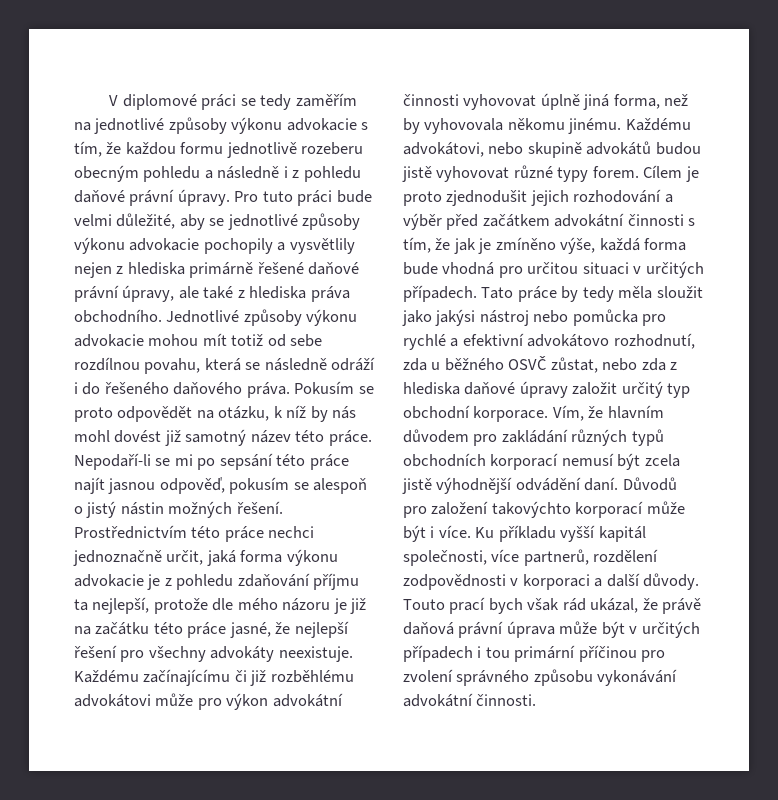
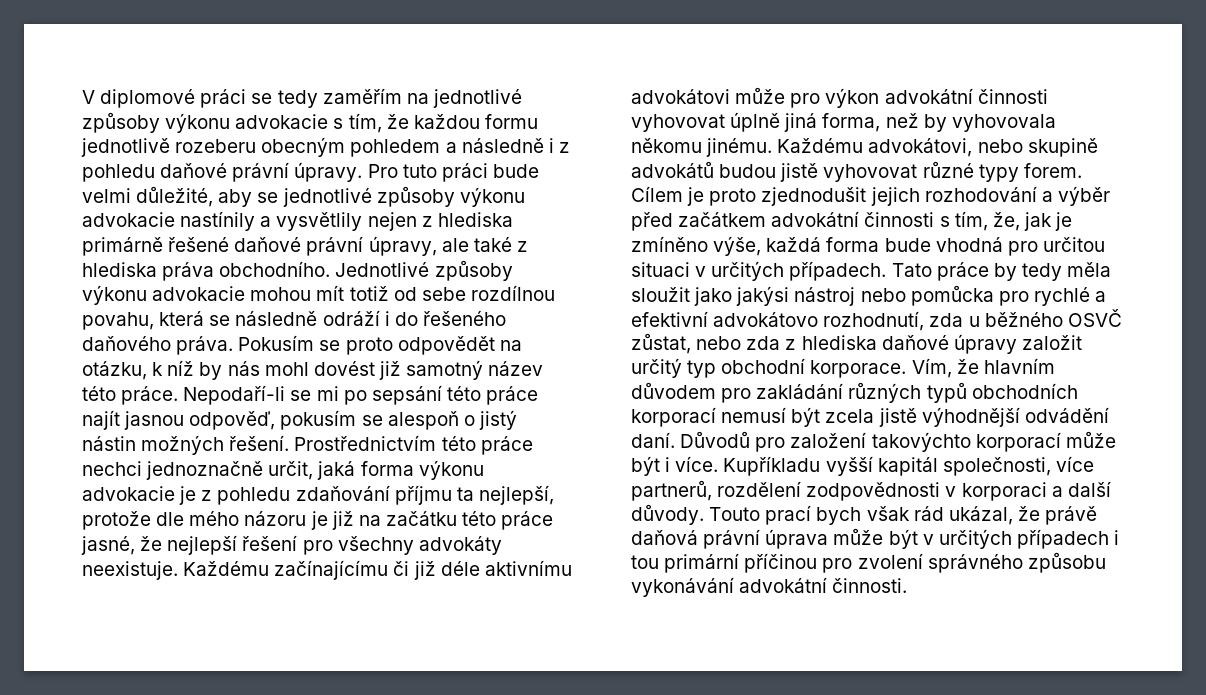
[143,166,201,182] pohledu -> [350,139,441,157] pohledem
[203,238,273,254] pochopily -> [180,211,256,231] nastínily
[270,670,354,683] rozběhlému -> [440,560,572,576] déle aktivnímu
[435,238,451,250] že -> [992,212,1020,231] že,
[475,525,556,542] Ku příkladu -> [723,456,821,476] Kupříkladu

